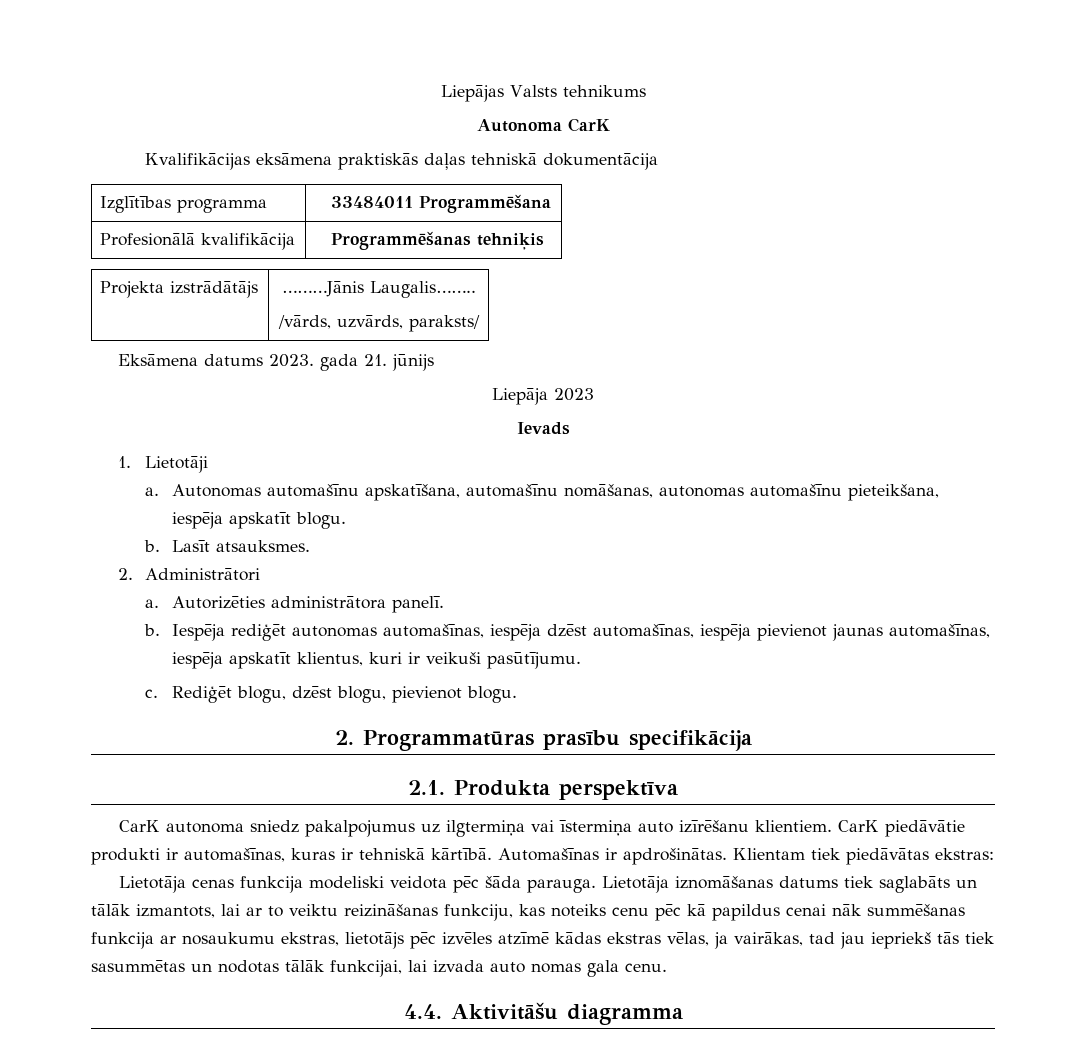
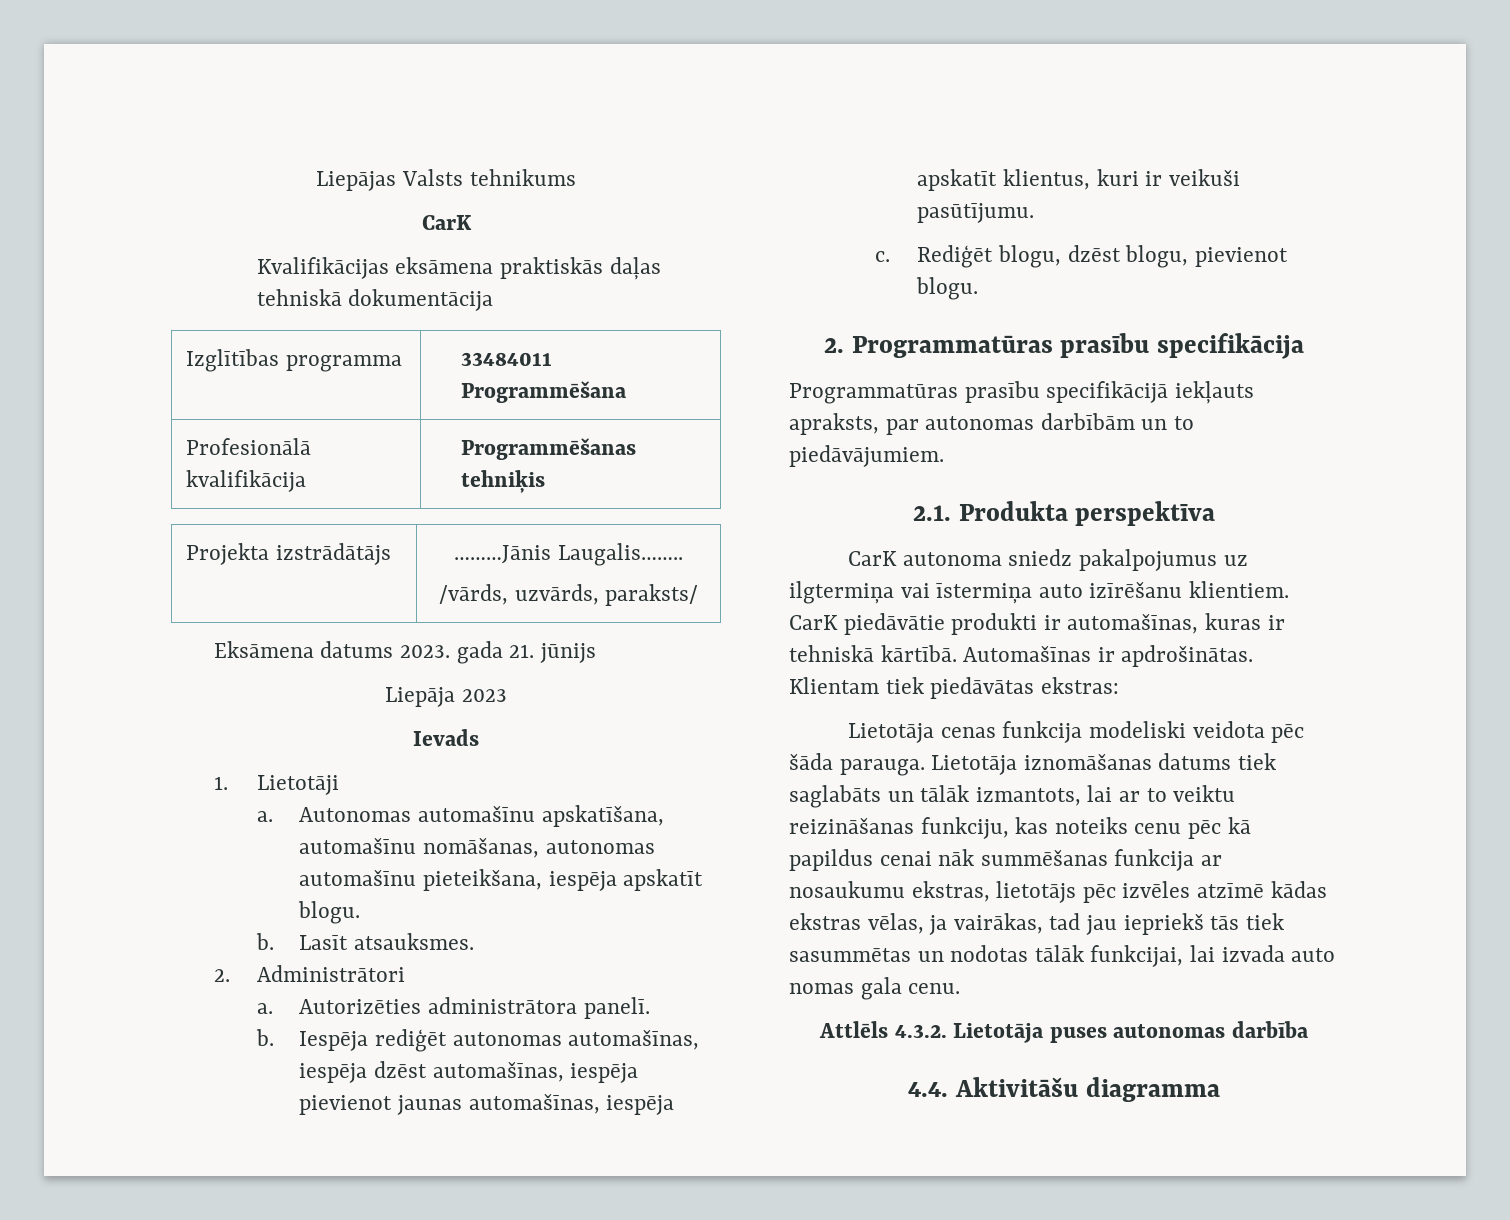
[476,119,562,132] Autonoma -> (576, 177) none
(752, 740) none -> [789,381,1254,404] [789,413,1195,435] [789,445,944,467] // Programmatūras prasību specifikācijā iekļauts apraksts, par autonomas darbībām un to piedāvājumiem.
(667, 967) none -> [818,1021,1310,1043] // Attlēls 4.3.2. Lietotāja puses autonomas darbība

